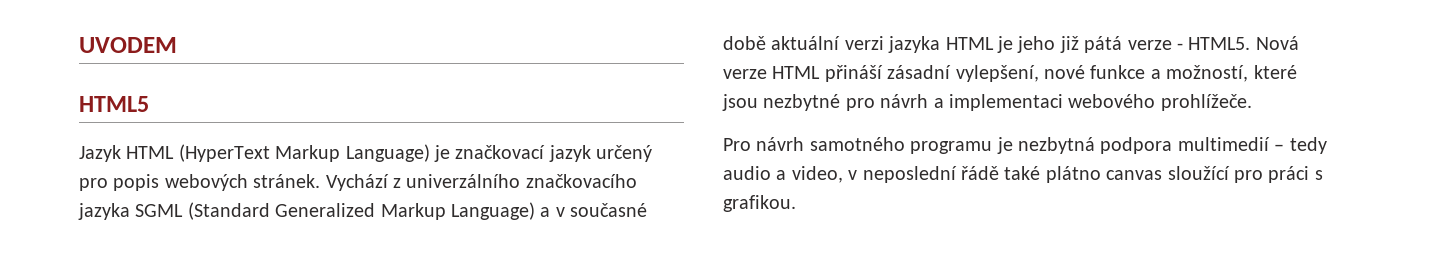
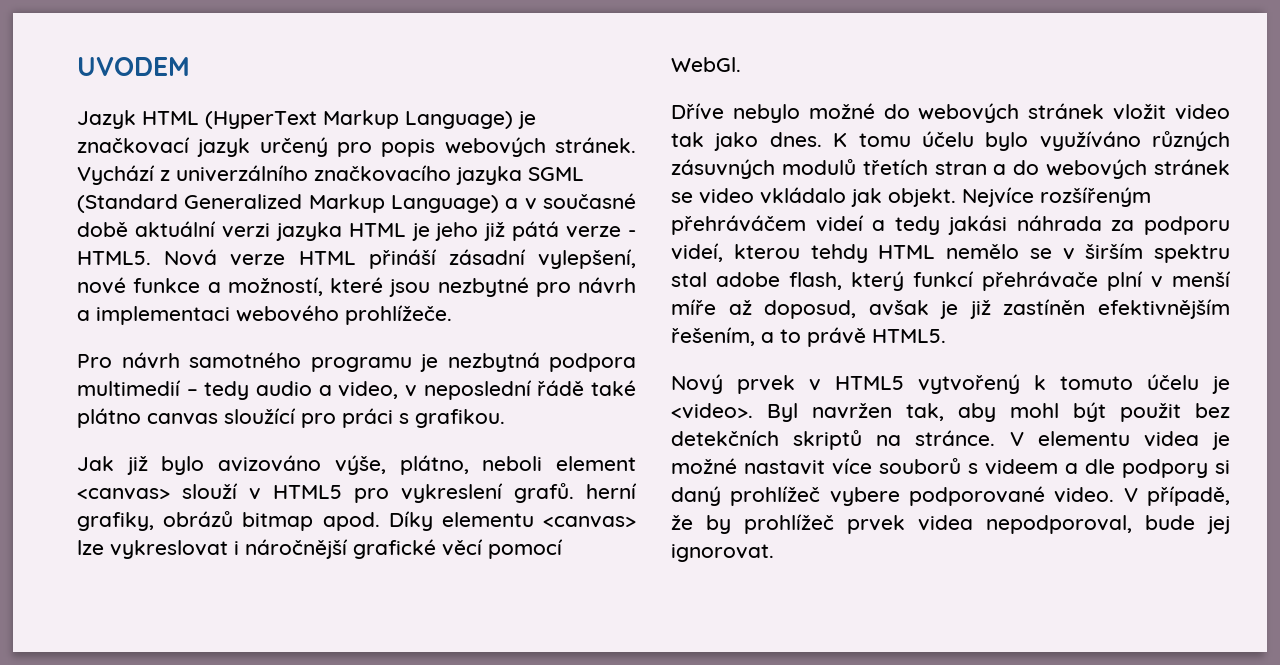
[79,96,149,112] // HTML5 -> (190, 66) none
(796, 203) none -> [77,455,636,475] [77,483,637,503] [77,511,636,531] [77,539,563,559] [671,57,741,72] [671,103,1230,123] [671,131,1230,151] [671,159,1230,179] [671,187,1151,207] [671,215,1230,235] [671,243,1230,263] [671,271,1231,291] [671,299,1230,319] [671,327,946,347] [671,374,1230,394] [671,402,1230,422] [671,430,1230,450] [671,458,1230,478] [671,486,1230,506] [671,514,1230,534] [671,544,774,562] // Jak již bylo avizováno výše, plátno, neboli element <canvas> slouží v HTML5 pro vykreslení grafů. herní grafiky, obrázů bitmap apod. Díky elementu <canvas> lze vykreslovat i náročnější grafické věcí pomocí WebGl. // Dříve nebylo možné do webových stránek vložit video tak jako dnes. K tomu účelu bylo využíváno různých zásuvných modulů třetích stran a do webových stránek se video vkládalo jak objekt. Nejvíce rozšířeným přehráváčem videí a tedy jakási náhrada za podporu videí, kterou tehdy HTML nemělo se v širším spektru stal adobe flash, který funkcí přehrávače plní v menší míře až doposud, avšak je již zastíněn efektivnějším řešením, a to právě HTML5. // Nový prvek v HTML5 vytvořený k tomuto účelu je <video>. Byl navržen tak, aby mohl být použit bez detekčních skriptů na stránce. V elementu videa je možné nastavit více souborů s videem a dle podpory si daný prohlížeč vybere podporované video. V případě, že by prohlížeč prvek videa nepodporoval, bude jej ignorovat.

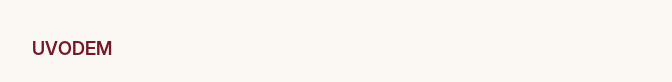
[77,110,536,129] [77,137,636,157] [77,165,584,185] [77,193,636,213] [77,221,636,241] [77,249,636,269] [77,277,636,297] [77,305,452,325] [77,352,636,372] [77,380,636,400] [77,408,505,428] [77,455,636,475] [77,483,637,503] [77,511,636,531] [77,539,563,559] [671,57,741,72] [671,103,1230,123] [671,131,1230,151] [671,159,1230,179] [671,187,1151,207] [671,215,1230,235] [671,243,1230,263] [671,271,1231,291] [671,299,1230,319] [671,327,946,347] [671,374,1230,394] [671,402,1230,422] [671,430,1230,450] [671,458,1230,478] [671,486,1230,506] [671,514,1230,534] [671,544,774,562] // Jazyk HTML (HyperText Markup Language) je značkovací jazyk určený pro popis webových stránek. Vychází z univerzálního značkovacího jazyka SGML (Standard Generalized Markup Language) a v současné době aktuální verzi jazyka HTML je jeho již pátá verze - HTML5. Nová verze HTML přináší zásadní vylepšení, nové funkce a možností, které jsou nezbytné pro návrh a implementaci webového prohlížeče. // Pro návrh samotného programu je nezbytná podpora multimedií – tedy audio a video, v neposlední řádě také plátno canvas sloužící pro práci s grafikou. // Jak již bylo avizováno výše, plátno, neboli element <canvas> slouží v HTML5 pro vykreslení grafů. herní grafiky, obrázů bitmap apod. Díky elementu <canvas> lze vykreslovat i náročnější grafické věcí pomocí WebGl. // Dříve nebylo možné do webových stránek vložit video tak jako dnes. K tomu účelu bylo využíváno různých zásuvných modulů třetích stran a do webových stránek se video vkládalo jak objekt. Nejvíce rozšířeným přehráváčem videí a tedy jakási náhrada za podporu videí, kterou tehdy HTML nemělo se v širším spektru stal adobe flash, který funkcí přehrávače plní v menší míře až doposud, avšak je již zastíněn efektivnějším řešením, a to právě HTML5. // Nový prvek v HTML5 vytvořený k tomuto účelu je <video>. Byl navržen tak, aby mohl být použit bez detekčních skriptů na stránce. V elementu videa je možné nastavit více souborů s videem a dle podpory si daný prohlížeč vybere podporované video. V případě, že by prohlížeč prvek videa nepodporoval, bude jej ignorovat. -> (112, 48) none

